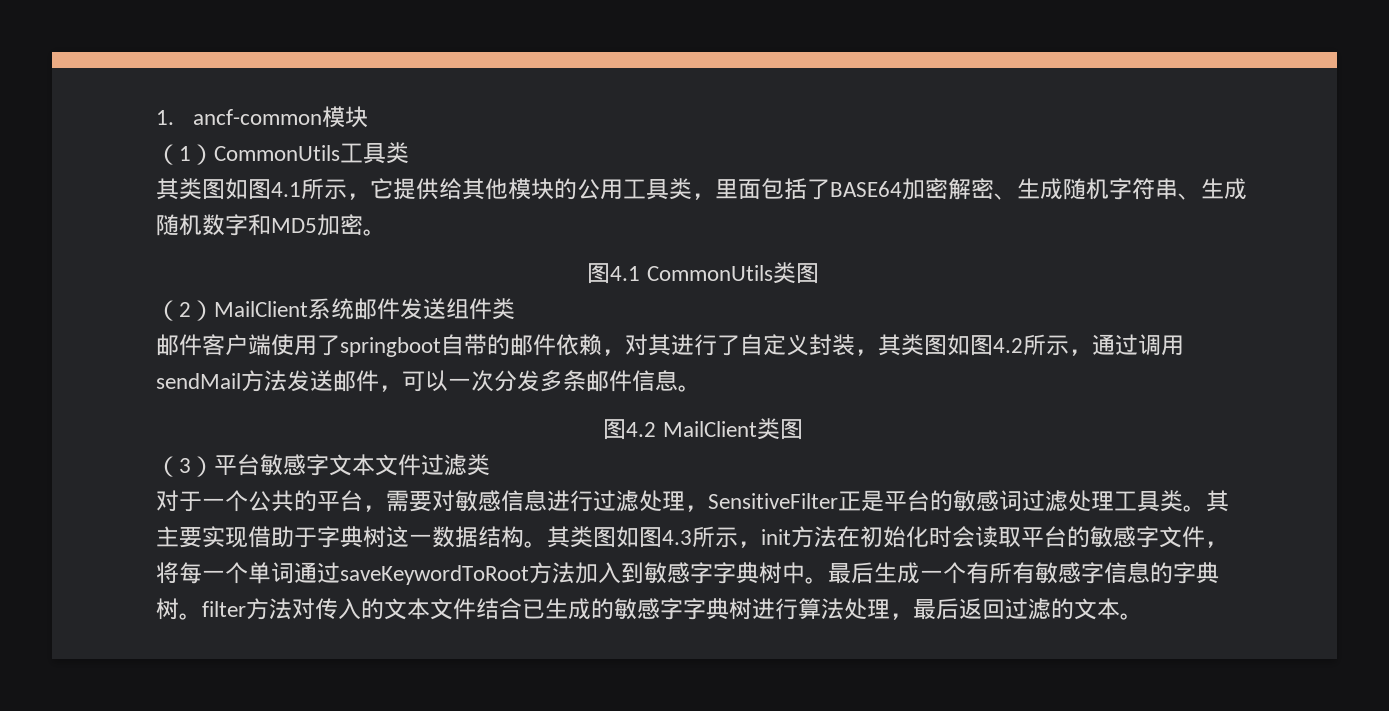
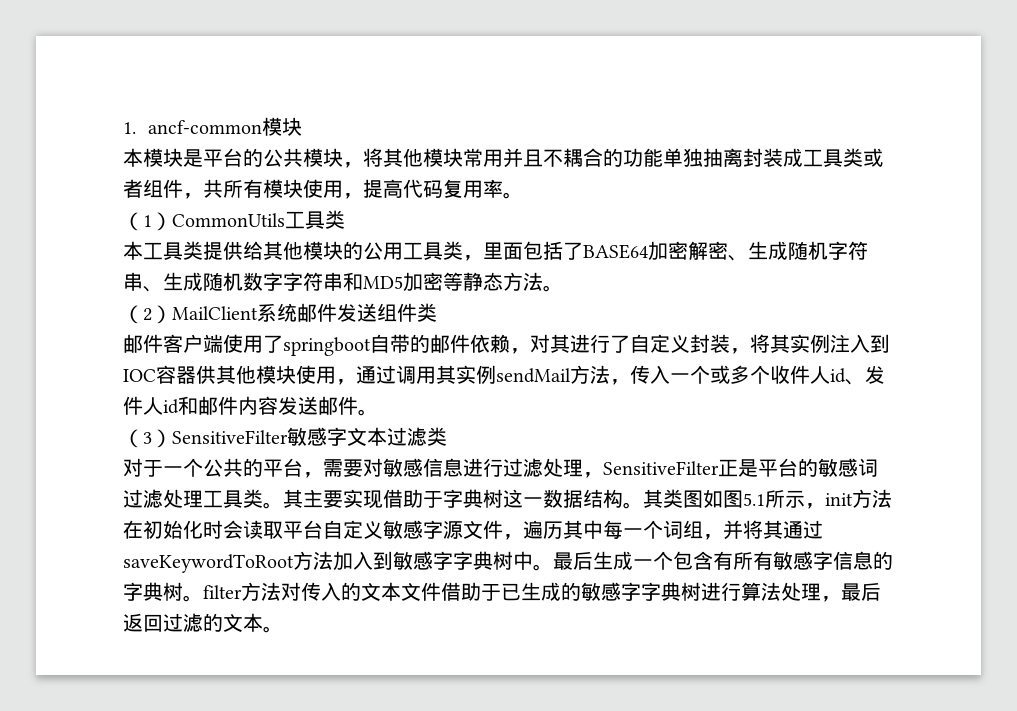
(368, 117) none -> [123,148,883,168] [123,179,523,199] // 本模块是平台的公共模块，将其他模块常用并且不耦合的功能单独抽离封装成工具类或者组件，共所有模块使用，提高代码复用率。
[156,178,393,200] 其类图如图4.1所示，它 -> [123,241,203,260] 本工具类
(248, 225) none -> [283,272,343,291] 字符串
[363,229,386,236] [587,262,819,284] 。 // 图4.1 CommonUtils类图 -> [443,272,563,292] 等静态方法。
[878,334,1069,356] 其类图如图4.2所示 -> [750,334,890,353] [123,365,336,384] 将其实例注入到IOC容器供其他模块使用
(1184, 345) none -> [436,365,496,384] 其实例
[287,370,701,392] [603,418,803,440] 发送邮件，可以一次分发多条邮件信息。 // 图4.2 MailClient类图 -> [610,365,885,385] [123,396,378,416] ，传入一个或多个收件人id、发件人id和邮件内容发送邮件。
[214,454,260,476] 平台 -> [172,430,288,444] SensitiveFilter
[375,454,421,476] 文件 -> (387, 436) none
[662,530,692,545] 4.3 -> [743,493,765,506] 5.1
[1067,526,1228,548] [156,562,294,584] 的敏感字文件，将每一个单词 -> [323,520,783,540] 自定义敏感字源文件，遍历其中每一个词组，并将其
(966, 573) none -> [673,551,713,570] 包含
[476,598,522,620] 结合 -> [441,582,501,601] 借助于

